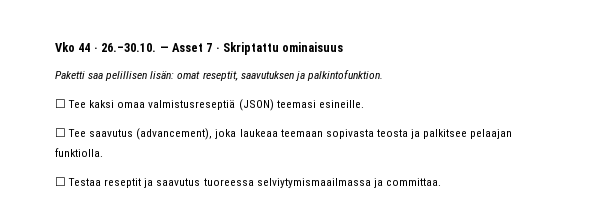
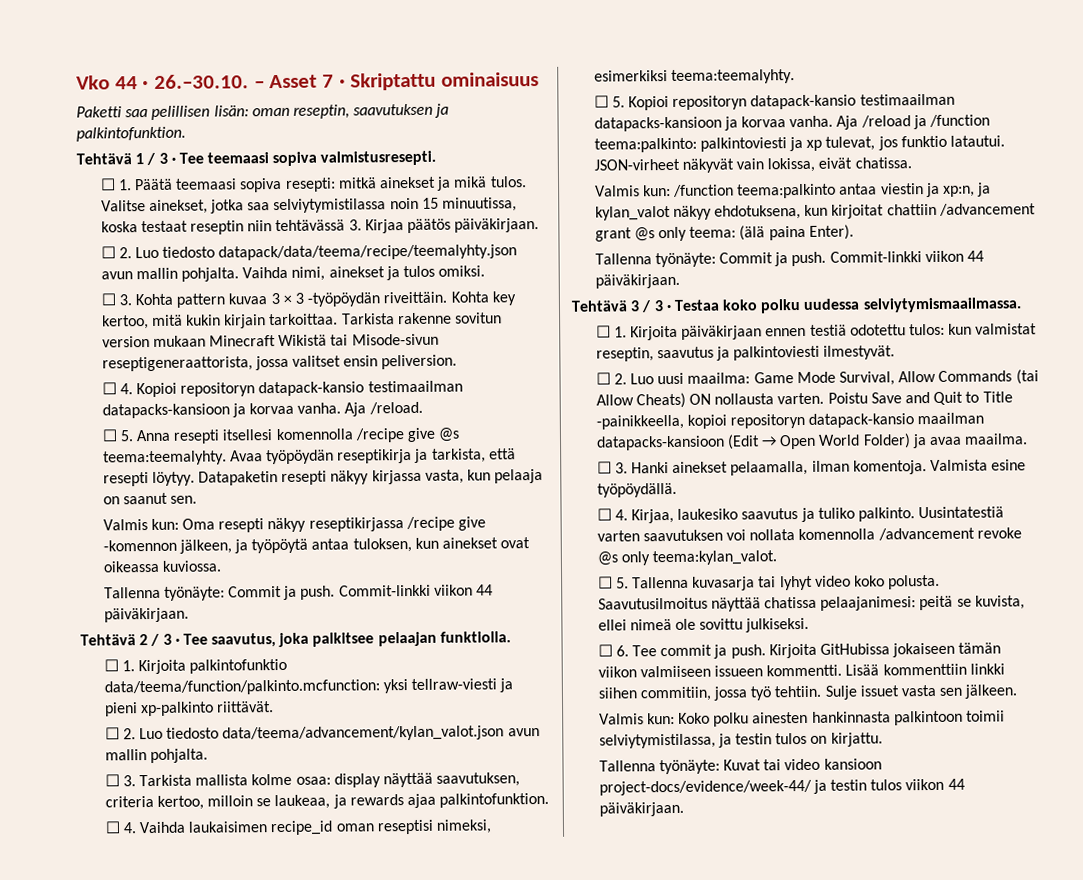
[159,46,169,52] — -> [253,81,265,89] –
[177,71,238,81] omat reseptit, -> [251,104,350,119] oman reseptin,
[55,99,364,111] [55,128,513,140] [55,148,103,157] [55,177,441,188] ☐ Tee kaksi omaa valmistusreseptiä (JSON) teemasi esineille. // ☐ Tee saavutus (advancement), joka laukeaa teemaan sopivasta teosta ja palkitsee pelaajan funktiolla. // ☐ Testaa reseptit ja saavutus tuoreessa selviytymismaailmassa ja committaa. -> [76,150,437,167] [99,176,527,193] [100,197,518,215] [100,218,540,235] [100,244,518,261] [100,265,486,282] [100,291,516,308] [101,312,503,330] [101,333,439,348] [101,354,458,372] [101,380,463,398] [101,401,423,419] [101,427,461,444] [102,448,516,466] [102,468,544,487] [102,492,198,505] [102,516,487,533] [102,537,531,554] [102,560,222,573] [103,584,494,601] [103,607,189,623] [80,631,511,648] [103,658,288,675] [103,678,514,696] [104,701,275,717] [104,725,540,742] [104,748,208,764] [104,772,521,788] [104,792,550,810] [104,819,493,836] [593,69,795,85] [593,93,955,111] [593,114,991,132] [593,135,1006,153] [593,157,912,173] [594,182,992,199] [594,203,1036,221] [594,224,854,242] [594,250,985,268] [594,273,680,289] [571,297,1022,314] [595,323,1038,341] [595,345,896,362] [595,369,1039,386] [595,391,1013,409] [595,412,985,430] [595,433,1029,451] [596,459,1027,476] [596,482,677,498] [596,506,1005,524] [596,527,1022,542] [596,550,778,566] [597,574,941,591] [597,595,1025,612] [597,617,810,633] [597,642,1002,659] [597,663,1005,678] [597,684,1018,702] [598,710,1006,727] [598,732,883,749] [598,758,882,775] [598,778,965,796] [598,801,684,817] Tehtävä 1 / 3 · Tee teemaasi sopiva valmistusresepti. // ☐ 1. Päätä teemaasi sopiva resepti: mitkä ainekset ja mikä tulos. Valitse ainekset, jotka saa selviytymistilassa noin 15 minuutissa, koska testaat reseptin niin tehtävässä 3. Kirjaa päätös päiväkirjaan. // ☐ 2. Luo tiedosto datapack/data/teema/recipe/teemalyhty.json avun mallin pohjalta. Vaihda nimi, ainekset ja tulos omiksi. // ☐ 3. Kohta pattern kuvaa 3 × 3 -työpöydän riveittäin. Kohta key kertoo, mitä kukin kirjain tarkoittaa. Tarkista rakenne sovitun version mukaan Minecraft Wikistä tai Misode-sivun reseptigeneraattorista, jossa valitset ensin peliversion. // ☐ 4. Kopioi repositoryn datapack-kansio testimaailman datapacks-kansioon ja korvaa vanha. Aja /reload. // ☐ 5. Anna resepti itsellesi komennolla /recipe give @s teema:teemalyhty. Avaa työpöydän reseptikirja ja tarkista, että resepti löytyy. Datapaketin resepti näkyy kirjassa vasta, kun pelaaja on saanut sen. // Valmis kun: Oma resepti näkyy reseptikirjassa /recipe give -komennon jälkeen, ja työpöytä antaa tuloksen, kun ainekset ovat oikeassa kuviossa. // Tallenna työnäyte: Commit ja push. Commit-linkki viikon 44 päiväkirjaan. // Tehtävä 2 / 3 · Tee saavutus, joka palkitsee pelaajan funktiolla. // ☐ 1. Kirjoita palkintofunktio data/teema/function/palkinto.mcfunction: yksi tellraw-viesti ja pieni xp-palkinto riittävät. // ☐ 2. Luo tiedosto data/teema/advancement/kylan_valot.json avun mallin pohjalta. // ☐ 3. Tarkista mallista kolme osaa: display näyttää saavutuksen, criteria kertoo, milloin se laukeaa, ja rewards ajaa palkintofunktion. // ☐ 4. Vaihda laukaisimen recipe_id oman reseptisi nimeksi, esimerkiksi teema:teemalyhty. // ☐ 5. Kopioi repositoryn datapack-kansio testimaailman datapacks-kansioon ja korvaa vanha. Aja /reload ja /function teema:palkinto: palkintoviesti ja xp tulevat, jos funktio latautui. JSON-virheet näkyvät vain lokissa, eivät chatissa. // Valmis kun: /function teema:palkinto antaa viestin ja xp:n, ja kylan_valot näkyy ehdotuksena, kun kirjoitat chattiin /advancement grant @s only teema: (älä paina Enter). // Tallenna työnäyte: Commit ja push. Commit-linkki viikon 44 päiväkirjaan. // Tehtävä 3 / 3 · Testaa koko polku uudessa selviytymismaailmassa. // ☐ 1. Kirjoita päiväkirjaan ennen testiä odotettu tulos: kun valmistat reseptin, saavutus ja palkintoviesti ilmestyvät. // ☐ 2. Luo uusi maailma: Game Mode Survival, Allow Commands (tai Allow Cheats) ON nollausta varten. Poistu Save and Quit to Title -painikkeella, kopioi repositoryn datapack-kansio maailman datapacks-kansioon (Edit → Open World Folder) ja avaa maailma. // ☐ 3. Hanki ainekset pelaamalla, ilman komentoja. Valmista esine työpöydällä. // ☐ 4. Kirjaa, laukesiko saavutus ja tuliko palkinto. Uusintatestiä varten saavutuksen voi nollata komennolla /advancement revoke @s only teema:kylan_valot. // ☐ 5. Tallenna kuvasarja tai lyhyt video koko polusta. Saavutusilmoitus näyttää chatissa pelaajanimesi: peitä se kuvista, ellei nimeä ole sovittu julkiseksi. // ☐ 6. Tee commit ja push. Kirjoita GitHubissa jokaiseen tämän viikon valmiiseen issueen kommentti. Lisää kommenttiin linkki siihen commitiin, jossa työ tehtiin. Sulje issuet vasta sen jälkeen. // Valmis kun: Koko polku ainesten hankinnasta palkintoon toimii selviytymistilassa, ja testin tulos on kirjattu. // Tallenna työnäyte: Kuvat tai video kansioon project-docs/evidence/week-44/ ja testin tulos viikon 44 päiväkirjaan.

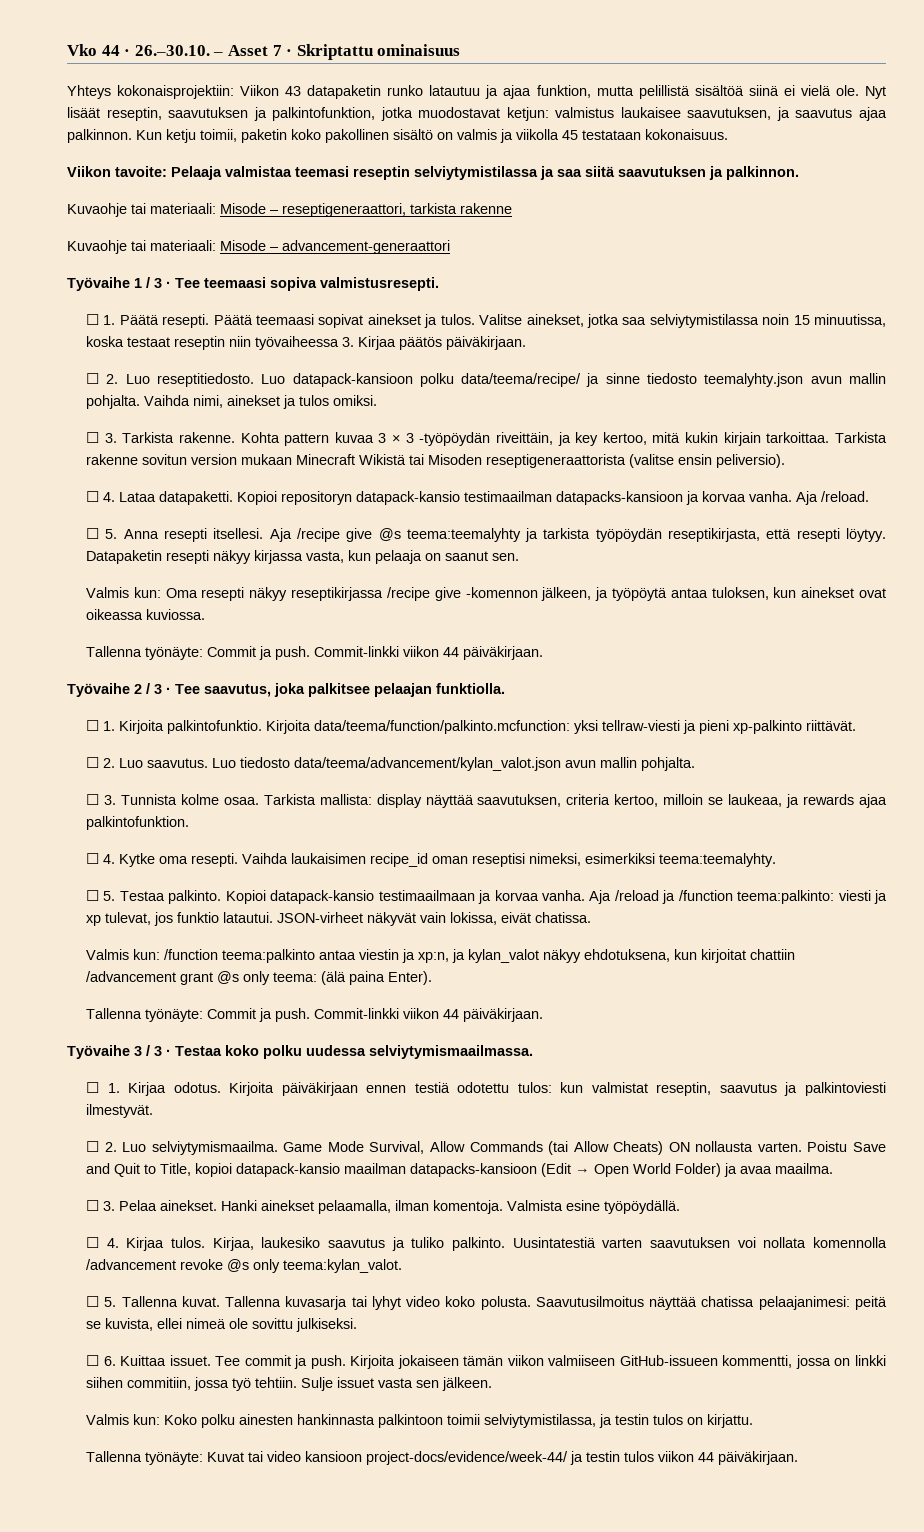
[76,103,450,120] [76,126,186,142] [76,153,132,165] Paketti saa pelillisen lisän: oman reseptin, saavutuksen ja palkintofunktion. // Tehtävä -> [67,85,886,99] [67,107,888,121] [67,129,728,143] [67,166,799,180] [67,203,512,217] [67,240,450,254] [67,277,130,291] Yhteys kokonaisprojektiin: Viikon 43 datapaketin runko latautuu ja ajaa funktion, mutta pelillistä sisältöä siinä ei vielä ole. Nyt lisäät reseptin, saavutuksen ja palkintofunktion, jotka muodostavat ketjun: valmistus laukaisee saavutuksen, ja saavutus ajaa palkinnon. Kun ketju toimii, paketin koko pakollinen sisältö on valmis ja viikolla 45 testataan kokonaisuus. // Viikon tavoite: Pelaaja valmistaa teemasi reseptin selviytymistilassa ja saa siitä saavutuksen ja palkinnon. // Kuvaohje tai materiaali: Misode – reseptigeneraattori, tarkista rakenne // Kuvaohje tai materiaali: Misode – advancement-generaattori // Työvaihe
[175,176,488,193] teemaasi sopiva resepti: mitkä ainekset ja mikä -> [162,314,438,328] resepti. Päätä teemaasi sopivat ainekset ja
[275,219,346,232] tehtävässä -> [255,336,340,350] työvaiheessa
[162,244,518,261] tiedosto datapack/data/teema/recipe/teemalyhty.json -> [156,373,804,387] reseptitiedosto. Luo datapack-kansioon polku data/teema/recipe/ ja sinne tiedosto teemalyhty.json
(132, 300) none -> [122,432,235,443] Tarkista rakenne.
[383,291,489,304] riveittäin. Kohta -> [495,432,571,446] riveittäin, ja
[351,333,439,346] [101,354,458,372] [101,382,133,395] Misode-sivun reseptigeneraattorista, jossa valitset ensin peliversion. // ☐ 4. -> [428,454,786,468] [86,491,234,505] Misoden reseptigeneraattorista (valitse ensin peliversio). // ☐ 4. Lataa datapaketti.
[222,428,353,441] itsellesi komennolla -> [213,528,292,542] itsellesi. Aja
[102,448,486,466] teema:teemalyhty. Avaa työpöydän reseptikirja ja tarkista, -> [406,528,761,542] teema:teemalyhty ja tarkista työpöydän reseptikirjasta,
[80,634,136,646] Tehtävä -> [67,683,130,697] Työvaihe
[189,658,288,674] palkintofunktio -> [167,720,312,734] palkintofunktio. Kirjoita
(164, 733) none -> [147,758,237,768] saavutus. Luo
[139,773,331,787] Tarkista mallista kolme osaa: -> [120,794,372,805] Tunnista kolme osaa. Tarkista mallista:
(137, 828) none -> [119,853,239,867] Kytke oma resepti.
[628,93,955,111] [593,116,722,132] Kopioi repositoryn datapack-kansio testimaailman datapacks-kansioon -> [119,890,475,904] Testaa palkinto. Kopioi datapack-kansio testimaailmaan
[699,137,787,152] palkintoviesti -> [838,890,871,901] viesti
[571,300,628,312] Tehtävä -> [67,1045,130,1059] Työvaihe
(627, 332) none -> [128,1082,221,1096] Kirjaa odotus.
[657,372,751,385] uusi maailma: -> [151,1141,278,1155] selviytymismaailma.
[982,391,1013,403] [595,413,806,430] Title -painikkeella, kopioi repositoryn -> [160,1163,233,1177] Title, kopioi
(628, 468) none -> [119,1200,218,1211] Pelaa ainekset.
(628, 515) none -> [126,1237,206,1251] Kirjaa tulos.
(690, 582) none -> [181,1296,282,1307] kuvat. Tallenna
(629, 651) none -> [120,1355,211,1366] Kuittaa issuet.
[820,643,891,655] GitHubissa -> (396, 1362) none
[714,663,967,677] issueen kommentti. Lisää kommenttiin -> [619,1355,851,1369] GitHub-issueen kommentti, jossa on

